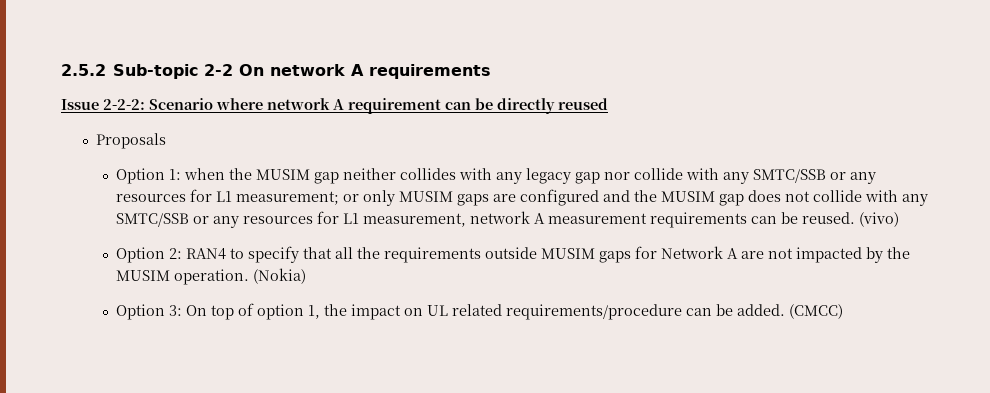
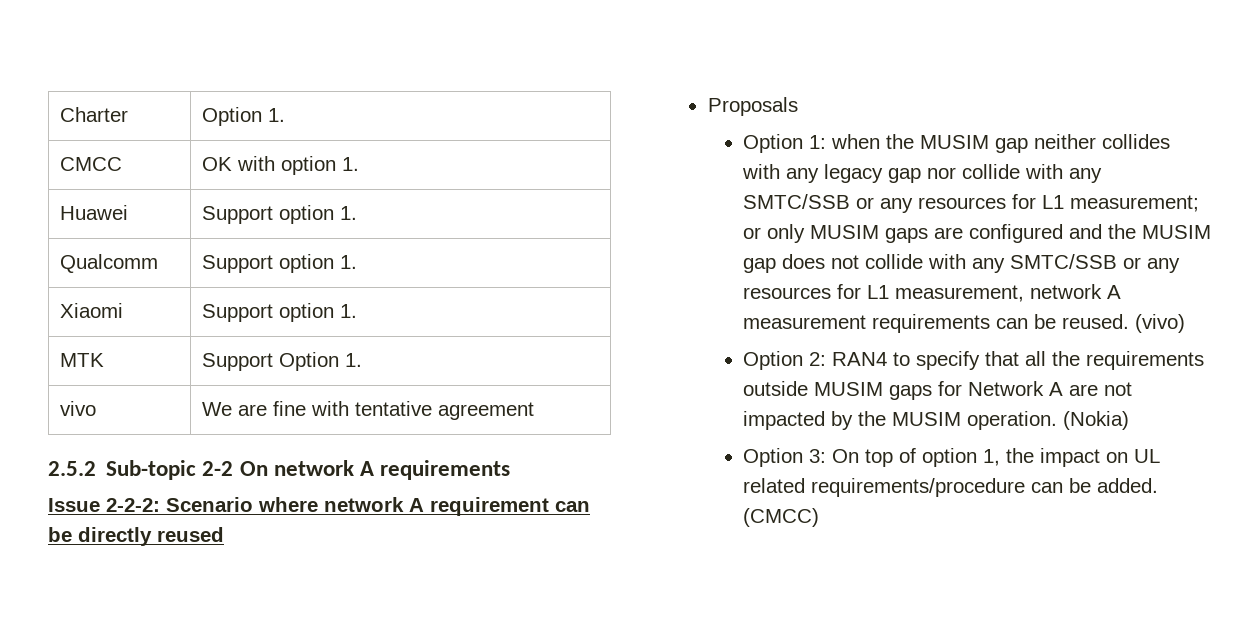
(61, 70) none -> [60,107,129,122] [202,107,286,126] [60,157,123,171] [202,156,360,175] [60,205,129,220] [202,205,358,224] [60,254,159,273] [202,254,358,273] [60,303,124,318] [202,303,358,322] [60,353,105,367] [202,352,363,371] [60,401,97,416] [202,401,535,420] Charter | Option 1. // CMCC | OK with option 1. // Huawei | Support option 1. // Qualcomm | Support option 1. // Xiaomi | Support option 1. // MTK | Support Option 1. // vivo | We are fine with tentative agreement //

